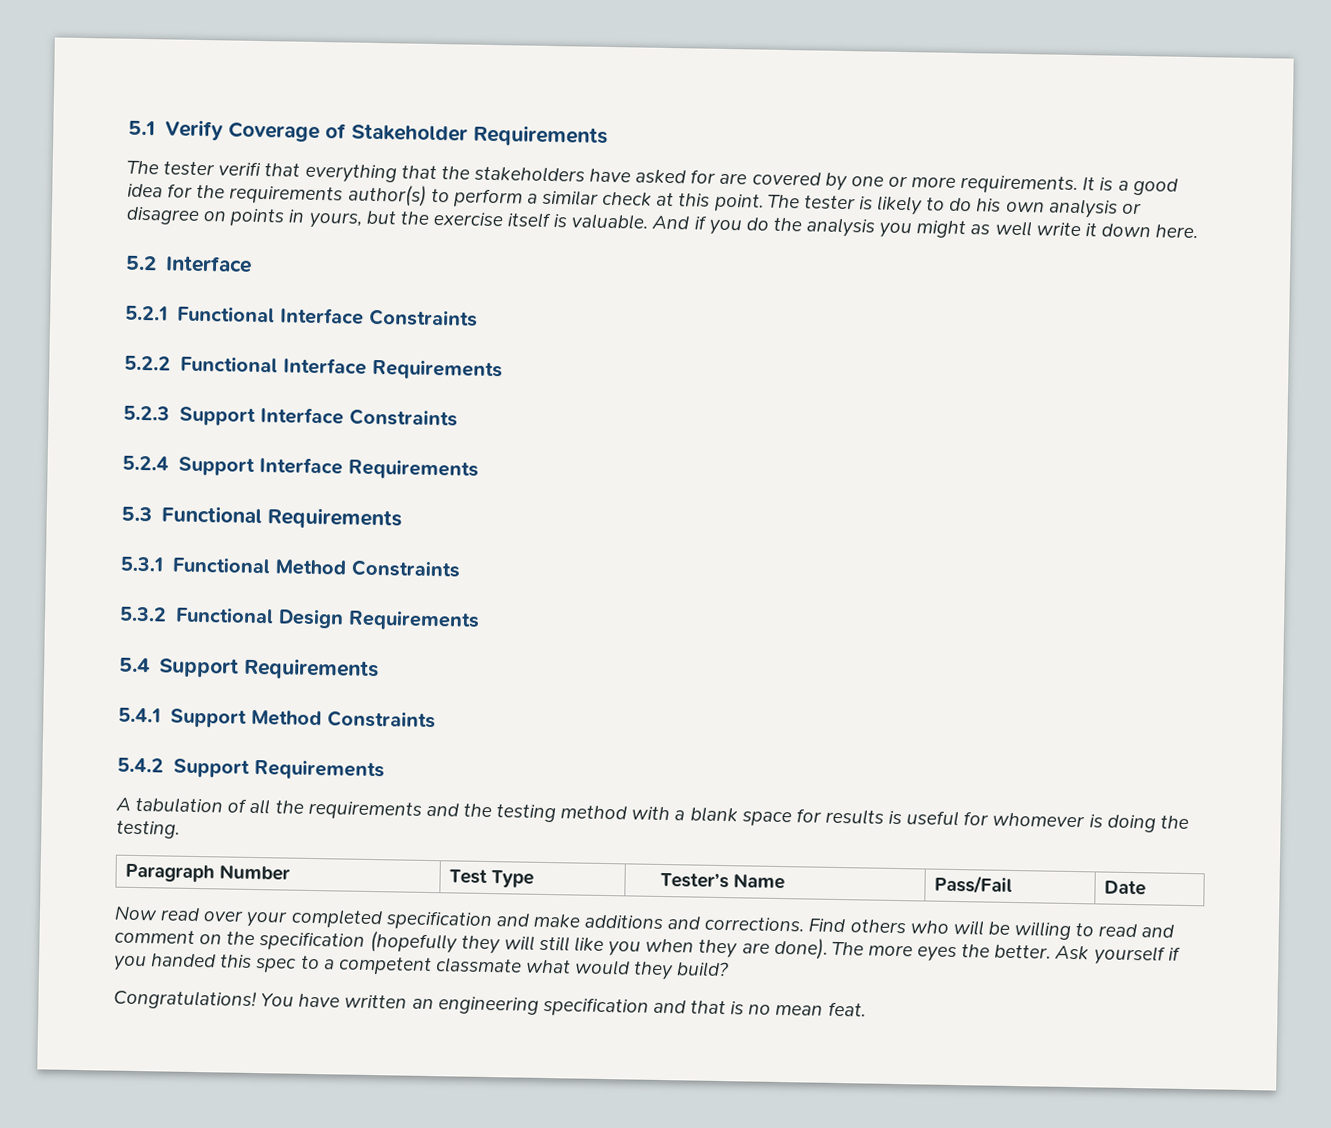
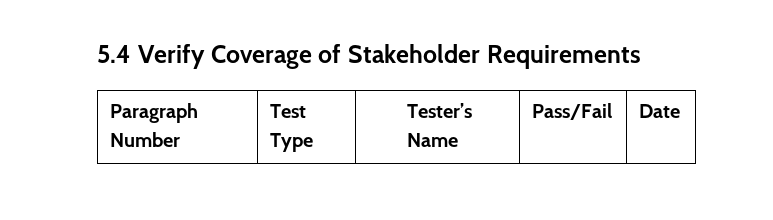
[128,120,156,136] 5.1 -> [97,45,131,63] 5.4
[127,160,1178,196] [127,183,1142,219] [126,206,1199,239] [125,255,252,273] [125,305,478,327] [124,355,503,381] [123,405,458,427] [122,455,479,480] [121,505,402,530] [120,556,461,578] [119,606,480,631] [119,657,379,681] [118,707,436,729] [117,757,385,781] [115,796,1189,833] [116,820,180,839] // The tester verifi that everything that the stakeholders have asked for are covered by one or more requirements. It is a good idea for the requirements author(s) to perform a similar check at this point. The tester is likely to do his own analysis or disagree on points in yours, but the exercise itself is valuable. And if you do the analysis you might as well write it down here. // 5.2 Interface // 5.2.1 Functional Interface Constraints // 5.2.2 Functional Interface Requirements // 5.2.3 Support Interface Constraints // 5.2.4 Support Interface Requirements // 5.3 Functional Requirements // 5.3.1 Functional Method Constraints // 5.3.2 Functional Design Requirements // 5.4 Support Requirements // 5.4.1 Support Method Constraints // 5.4.2 Support Requirements // A tabulation of all the requirements and the testing method with a blank space for results is useful for whomever is doing the testing. -> (641, 57) none
[114,905,1175,941] [114,929,1181,966] [113,953,730,981] [113,989,866,1017] // Now read over your completed specification and make additions and corrections. Find others who will be willing to read and comment on the specification (hopefully they will still like you when they are done). The more eyes the better. Ask yourself if you handed this spec to a competent classmate what would they build? // Congratulations! You have written an engineering specification and that is no mean feat. -> (681, 111) none

